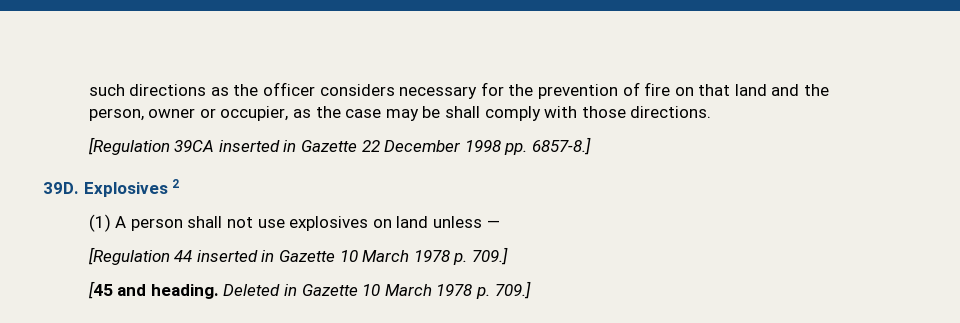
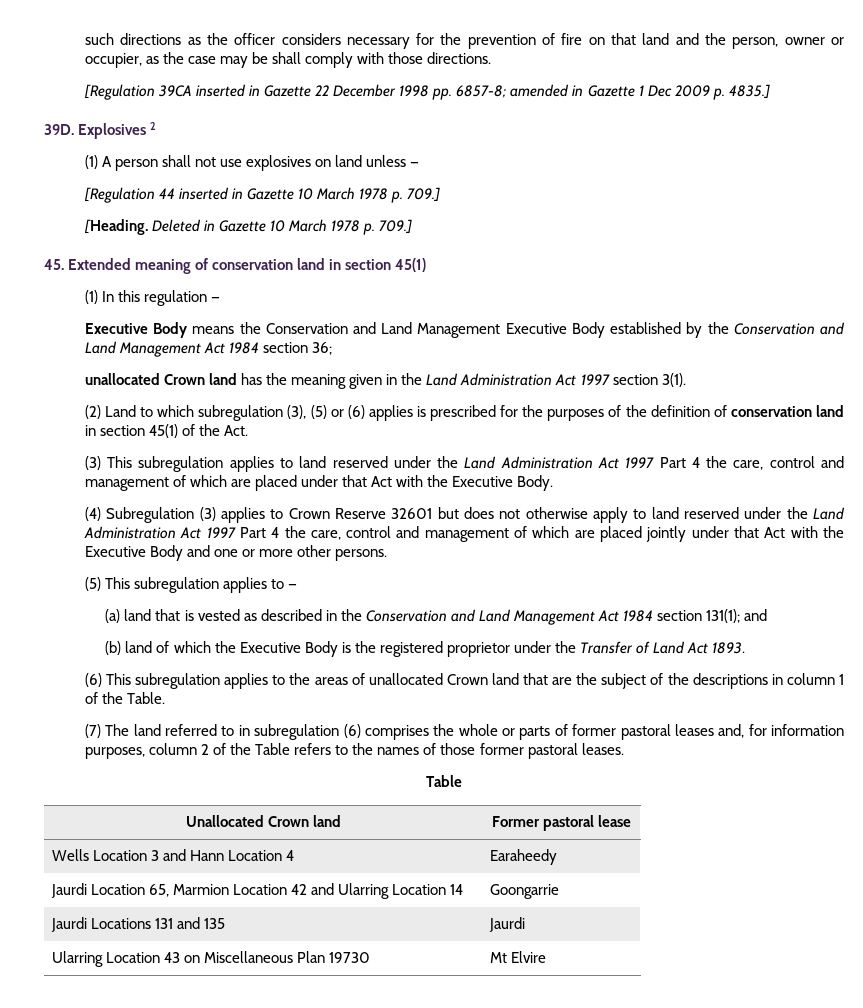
[531,137,591,155] 6857-8.] -> [456,84,770,100] 6857-8; amended in Gazette 1 Dec 2009 p. 4835.]
[87,281,219,299] [45 and heading. -> [83,219,148,235] [Heading.
(531, 290) none -> [44,258,427,274] [84,290,221,306] [84,322,846,338] [84,341,333,357] [84,373,686,389] [84,405,844,421] [84,424,249,438] [84,456,845,472] [84,475,554,491] [84,507,846,523] [83,526,845,542] [84,545,388,561] [84,577,298,593] [105,609,768,625] [105,641,746,657] [84,673,844,689] [84,692,166,704] [84,724,845,740] [84,743,624,759] [426,775,462,787] [185,815,342,827] [491,815,632,831] [51,849,294,861] [489,849,557,865] [50,883,464,899] [489,884,559,899] [50,917,225,932] [488,917,525,932] [51,951,370,967] [489,951,546,963] // 45. Extended meaning of conservation land in section 45(1) // (1) In this regulation — // Executive Body means the Conservation and Land Management Executive Body established by the Conservation and Land Management Act 1984 section 36; // unallocated Crown land has the meaning given in the Land Administration Act 1997 section 3(1). // (2) Land to which subregulation (3), (5) or (6) applies is prescribed for the purposes of the definition of conservation land in section 45(1) of the Act. // (3) This subregulation applies to land reserved under the Land Administration Act 1997 Part 4 the care, control and management of which are placed under that Act with the Executive Body. // (4) Subregulation (3) applies to Crown Reserve 32601 but does not otherwise apply to land reserved under the Land Administration Act 1997 Part 4 the care, control and management of which are placed jointly under that Act with the Executive Body and one or more other persons. // (5) This subregulation applies to — // (a) land that is vested as described in the Conservation and Land Management Act 1984 section 131(1); and // (b) land of which the Executive Body is the registered proprietor under the Transfer of Land Act 1893. // (6) This subregulation applies to the areas of unallocated Crown land that are the subject of the descriptions in column 1 of the Table. // (7) The land referred to in subregulation (6) comprises the whole or parts of former pastoral leases and, for information purposes, column 2 of the Table refers to the names of those former pastoral leases. // Table // Unallocated Crown land | Former pastoral lease // Wells Location 3 and Hann Location 4 | Earaheedy // Jaurdi Location 65, Marmion Location 42 and Ularring Location 14 | Goongarrie // Jaurdi Locations 131 and 135 | Jaurdi // Ularring Location 43 on Miscellaneous Plan 19730 | Mt Elvire

